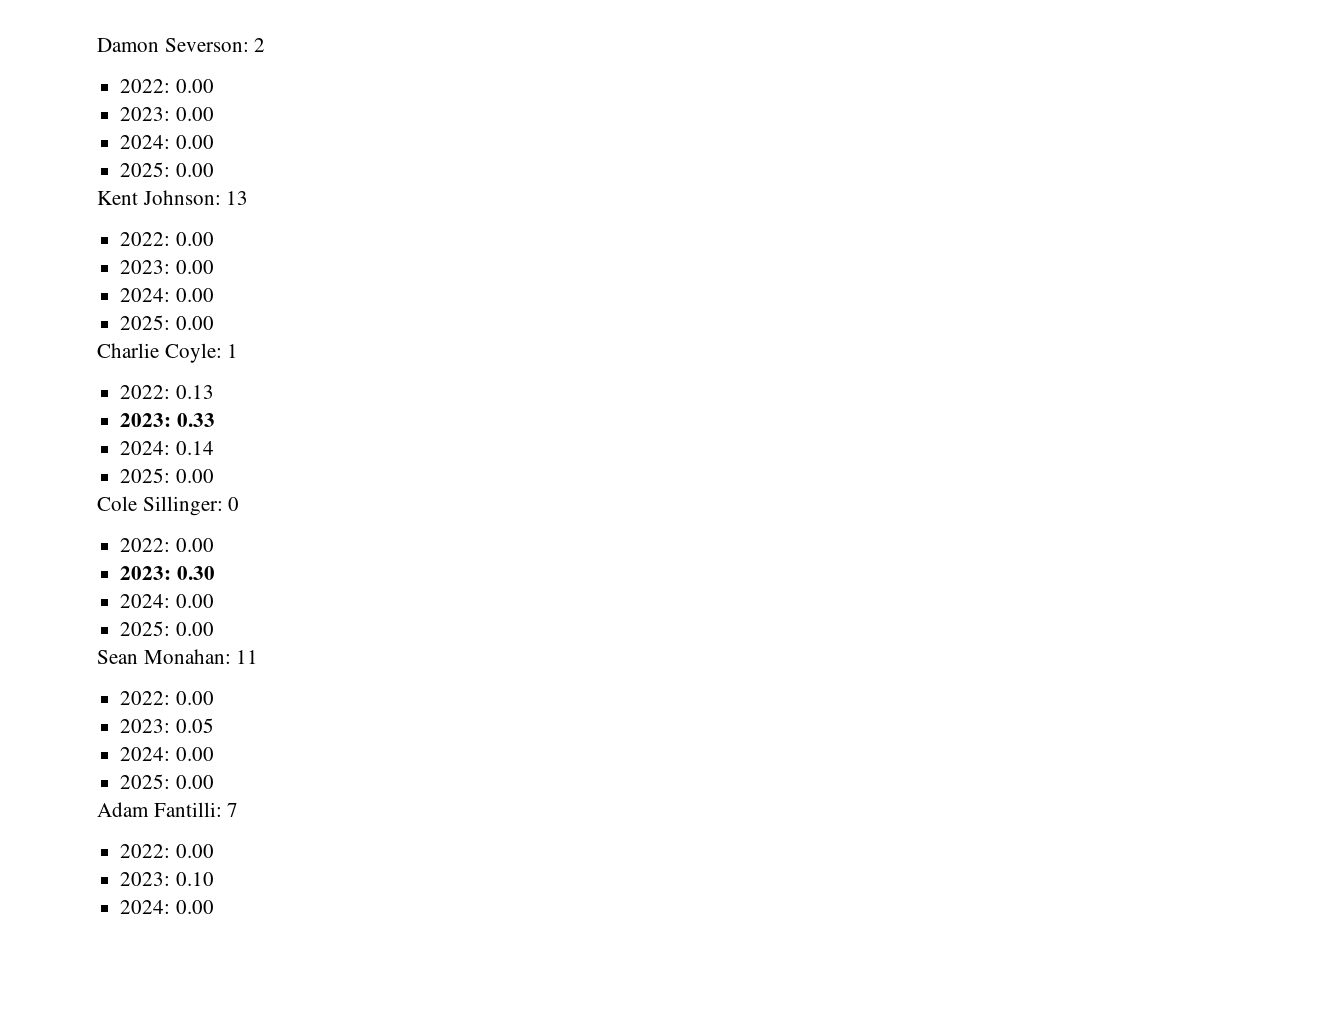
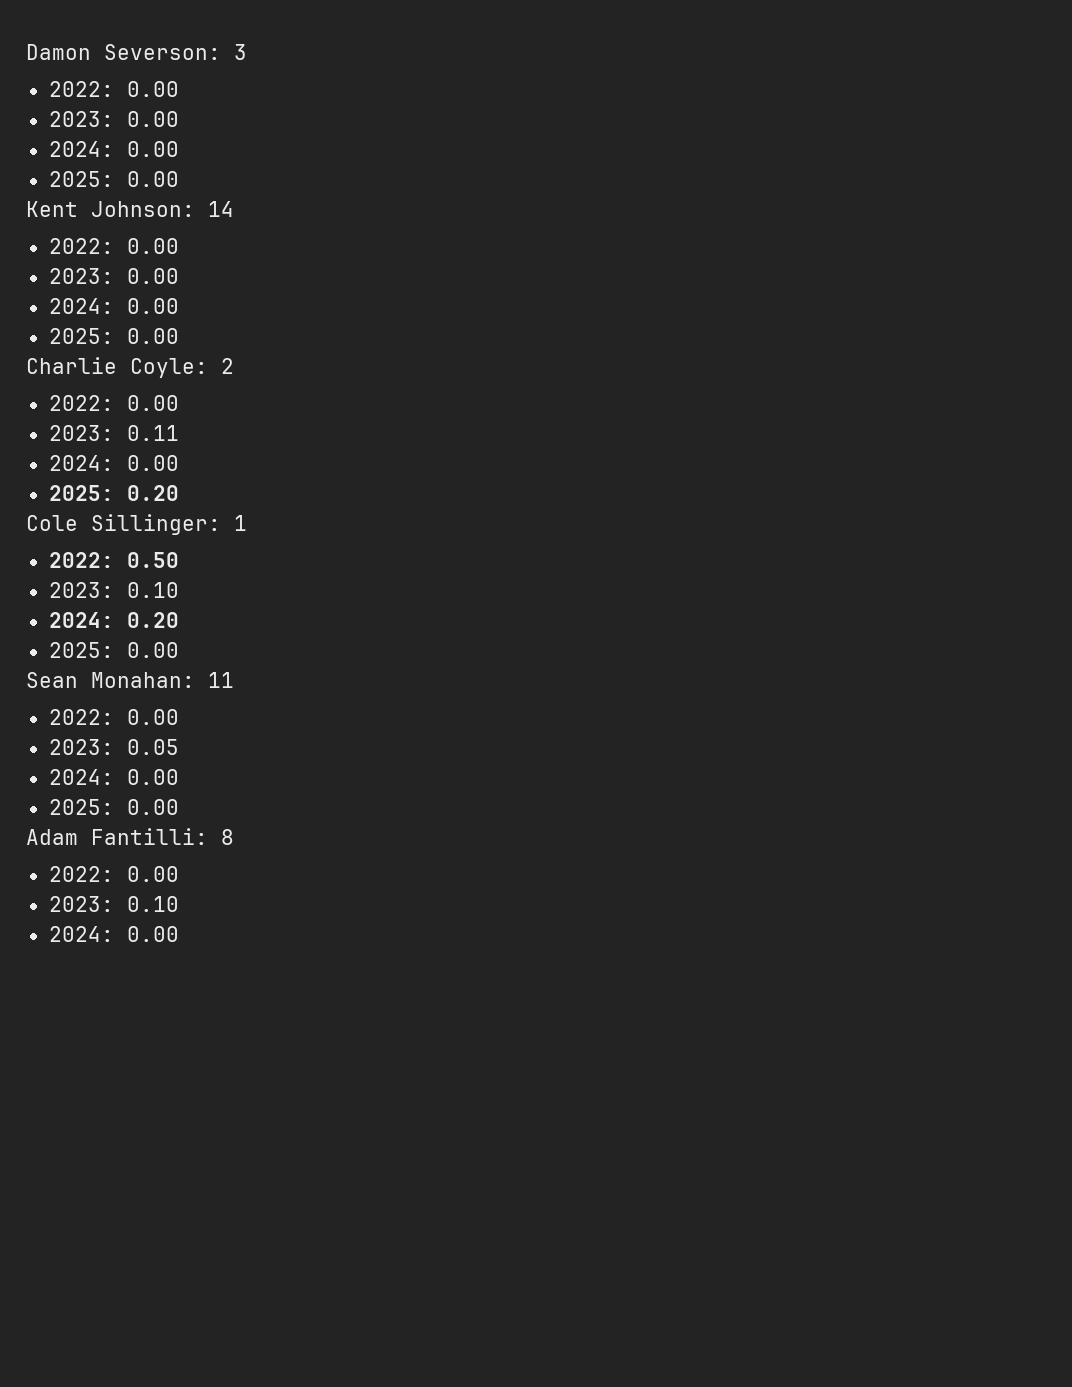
[254,38,266,52] 2 -> [234,44,247,60] 3
[226,191,249,205] 13 -> [208,201,234,217] 14
[227,344,239,358] [120,385,214,399] [120,413,215,427] [120,441,214,455] [120,468,214,483] [97,496,240,516] [120,538,214,552] [120,566,215,580] [120,594,214,608] 1 // 2022: 0.13 // 2023: 0.33 // 2024: 0.14 // 2025: 0.00 // Cole Sillinger: 0 // 2022: 0.00 // 2023: 0.30 // 2024: 0.00 -> [221,358,234,374] [48,395,179,411] [48,425,179,441] [48,455,179,471] [48,485,179,501] [26,514,247,535] [48,552,179,568] [48,582,179,598] [48,612,179,628] 2 // 2022: 0.00 // 2023: 0.11 // 2024: 0.00 // 2025: 0.20 // Cole Sillinger: 1 // 2022: 0.50 // 2023: 0.10 // 2024: 0.20
[227,803,239,817] 7 -> [221,829,234,845] 8

